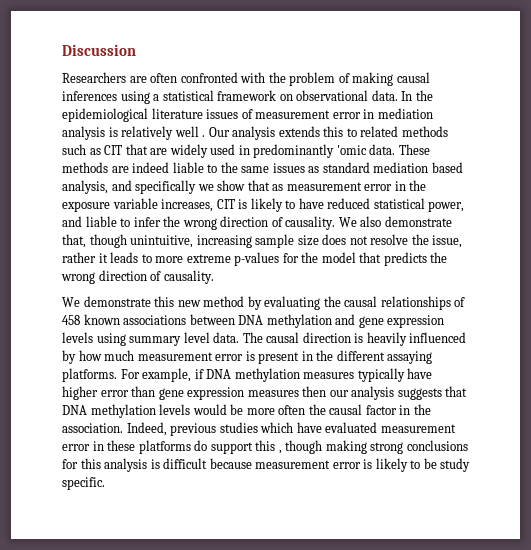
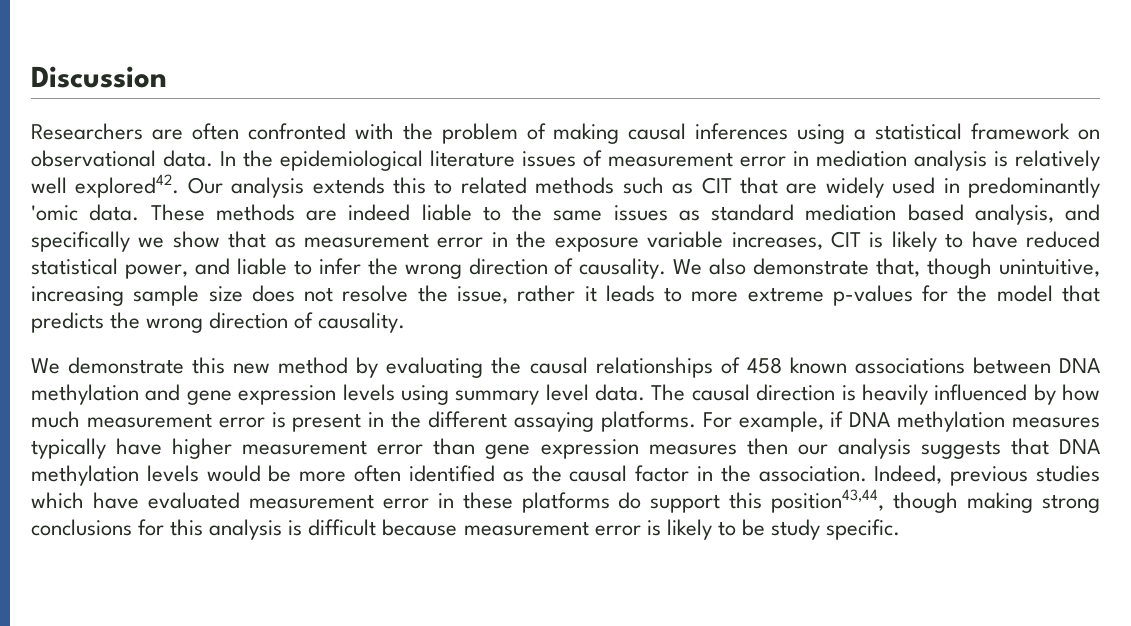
[202,135,206,137] . -> [75,174,180,198] explored42.
(98, 393) none -> [242,440,368,455] measurement
(306, 410) none -> [408,465,524,482] identified as
[278,450,282,454] , -> [771,489,885,513] position43,44,

